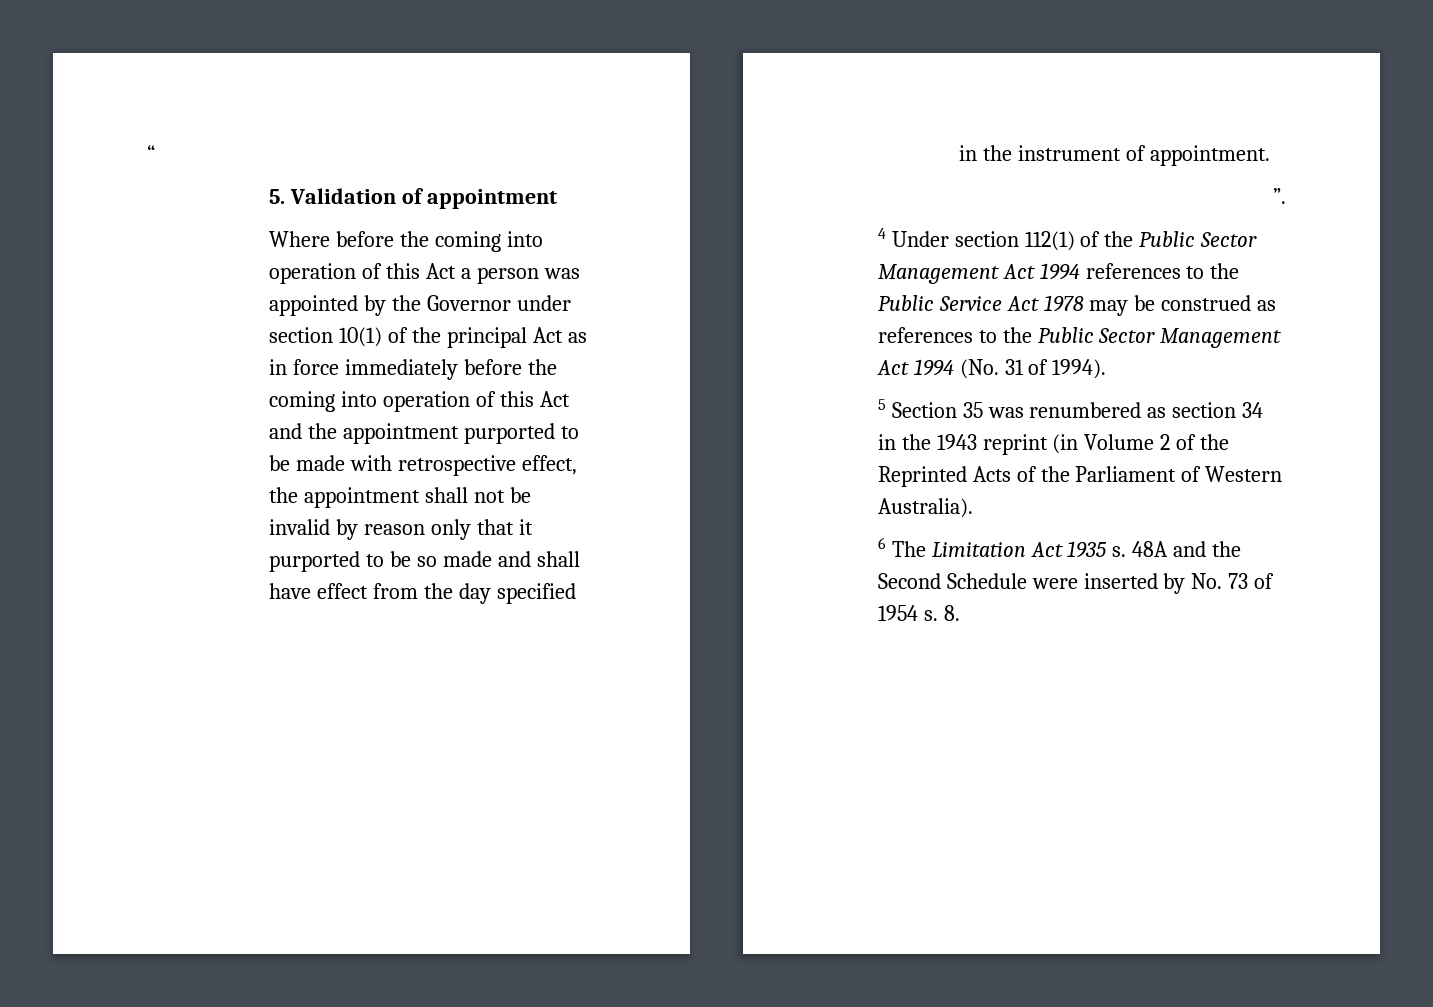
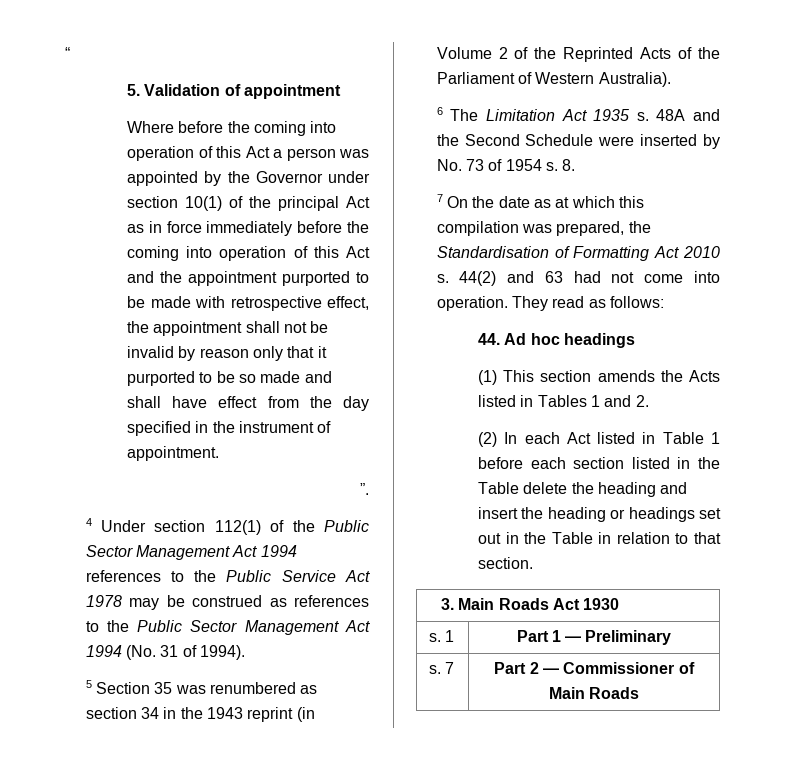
(960, 613) none -> [436,194,644,208] [436,221,651,236] [436,246,720,261] [436,271,720,286] [436,296,664,311] [478,333,636,348] [478,370,720,385] [478,395,649,407] [478,432,720,447] [478,457,720,469] [478,482,688,497] [478,507,721,522] [478,532,721,544] [478,557,534,569] [440,598,620,610] [428,630,454,642] [516,630,672,645] [428,662,454,674] [494,662,695,674] [548,687,640,699] // 7 On the date as at which this compilation was prepared, the Standardisation of Formatting Act 2010 s. 44(2) and 63 had not come into operation. They read as follows: // 44. Ad hoc headings // (1) This section amends the Acts listed in Tables 1 and 2. // (2) In each Act listed in Table 1 before each section listed in the Table delete the heading and insert the heading or headings set out in the Table in relation to that section. // 3. Main Roads Act 1930 // s. 1 | Part 1 — Preliminary // s. 7 | Part 2 — Commissioner of Main Roads

